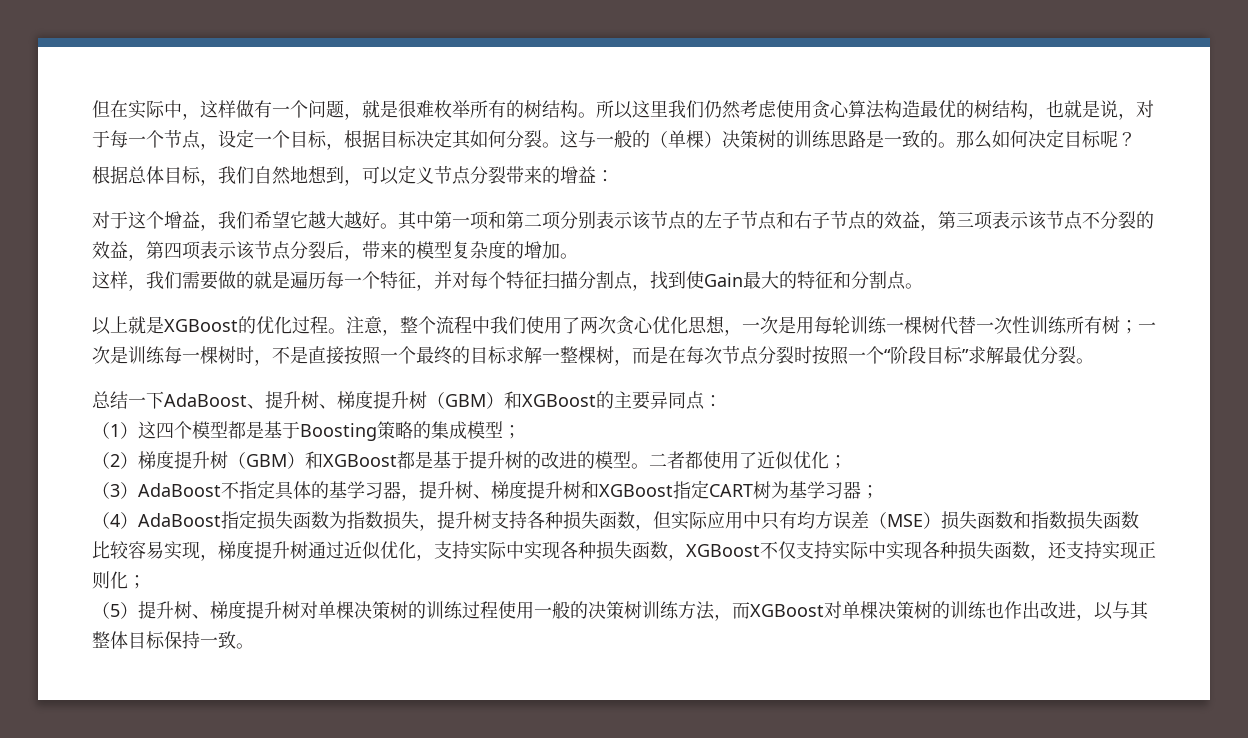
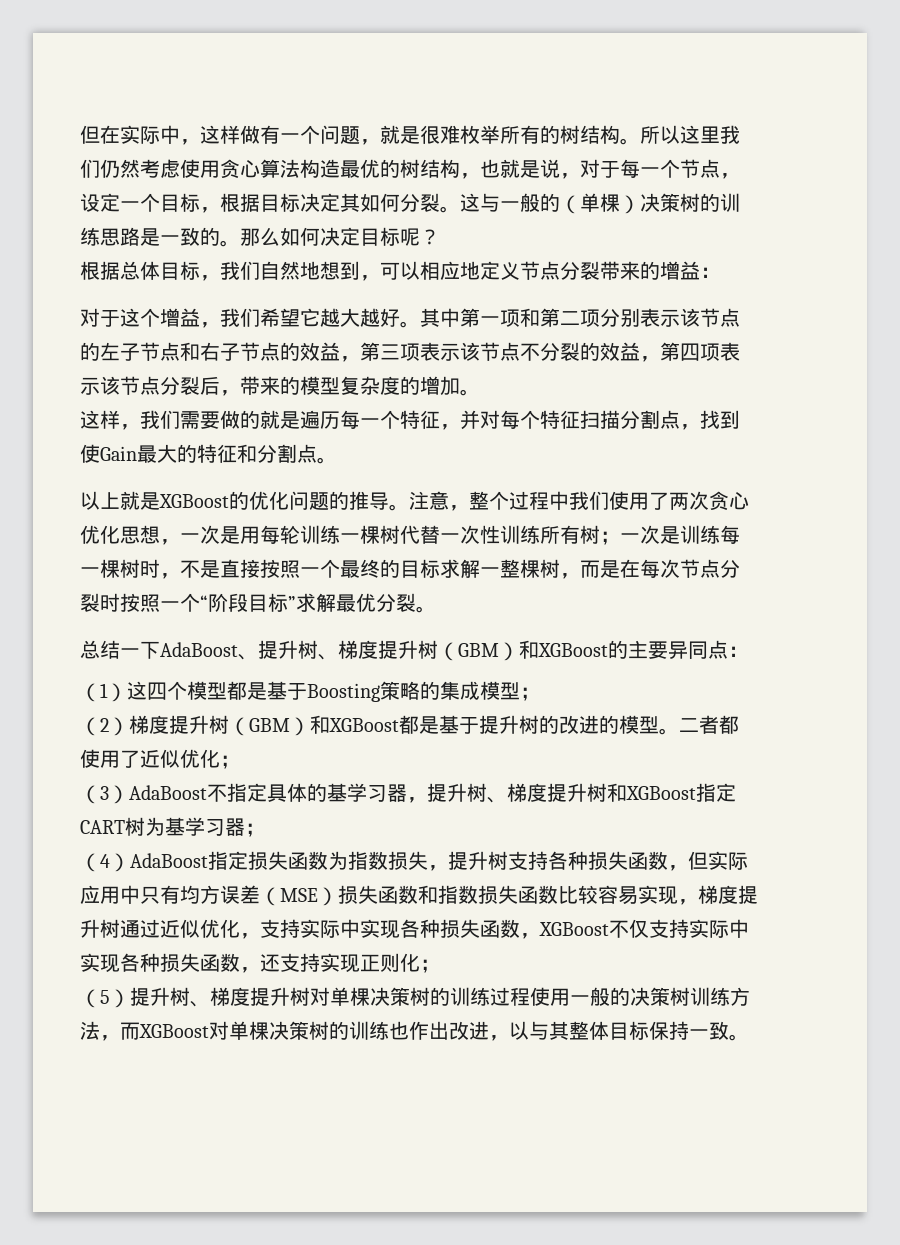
(399, 176) none -> [420,261,480,280] 相应地
[292,316,328,334] 过程 -> [289,491,389,510] 问题的推导
[436,316,454,334] 流 -> [509,491,529,510] 过

